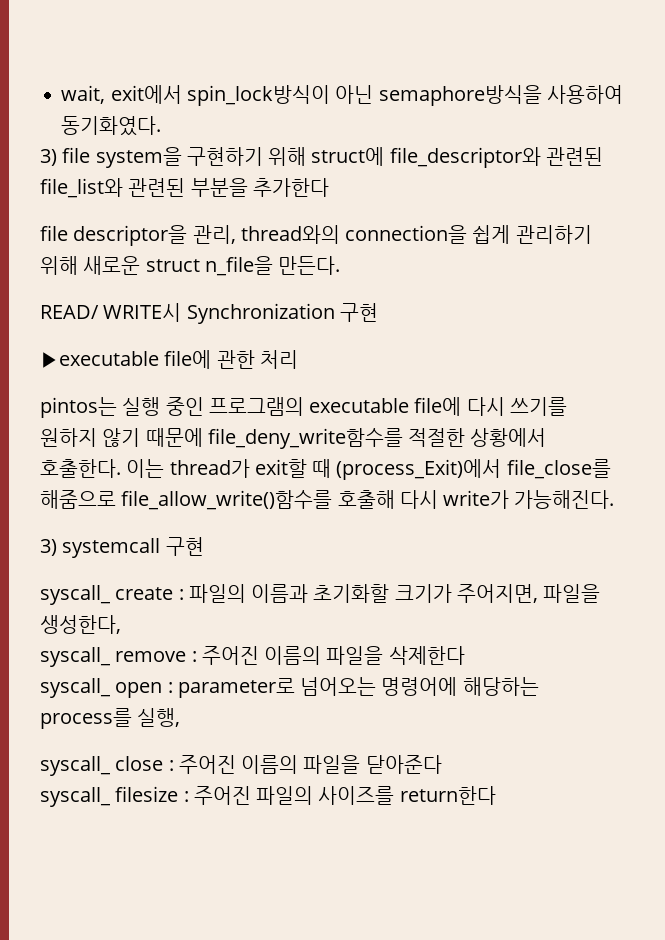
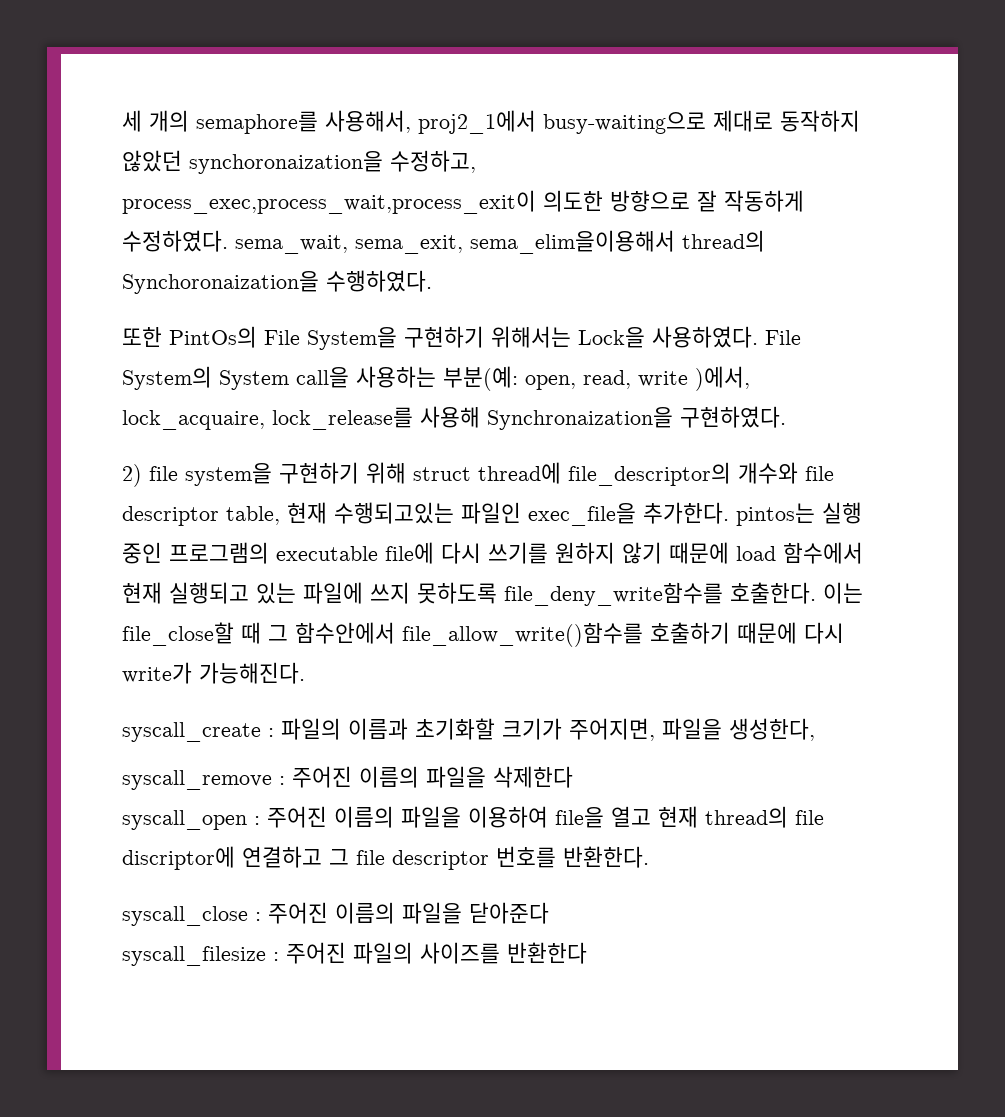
[61,85,623,106] [61,116,162,136] [40,147,603,168] [40,178,329,198] [40,225,592,246] [40,256,341,276] [40,303,378,324] [40,350,298,369] wait, exit에서 spin_lock방식이 아닌 semaphore방식을 사용하여 동기화였다. // 3) file system을 구현하기 위해 struct에 file_descriptor와 관련된 file_list와 관련된 부분을 추가한다 // file descriptor을 관리, thread와의 connection을 쉽게 관리하기 위해 새로운 struct n_file을 만든다. // READ/ WRITE시 Synchronization 구현 // ▶executable file에 관한 처리 // -> [122,110,860,134] [122,150,476,174] [122,190,804,214] [122,230,765,254] [122,270,432,294] [122,326,801,350] [122,366,750,391] [122,406,786,430] [122,462,834,487] [122,502,729,526] 세 개의 semaphore를 사용해서, proj2_1에서 busy-waiting으로 제대로 동작하지 않았던 synchoronaization을 수정하고, process_exec,process_wait,process_exit이 의도한 방향으로 잘 작동하게 수정하였다. sema_wait, sema_exit, sema_elim을이용해서 thread의 Synchoronaization을 수행하였다. // 또한 PintOs의 File System을 구현하기 위해서는 Lock을 사용하였다. File System의 System call을 사용하는 부분(예: open, read, write )에서, lock_acquaire, lock_release를 사용해 Synchronaization을 구현하였다. // 2) file system을 구현하기 위해 struct thread에 file_descriptor의 개수와 file descriptor table, 현재 수행되고있는 파일인 exec_file을 추가한다.
[207,428,547,449] [40,459,611,480] [40,490,615,510] [40,537,204,558] [40,585,174,605] file_deny_write함수를 적절한 상황에서 호출한다. 이는 thread가 exit할 때 (process_Exit)에서 file_close를 해줌으로 file_allow_write()함수를 호출해 다시 write가 가능해진다. // 3) systemcall 구현 // syscall_ create -> [736,542,863,564] [122,582,863,606] [122,622,844,647] [122,662,305,684] [122,722,261,742] load 함수에서 현재 실행되고 있는 파일에 쓰지 못하도록 file_deny_write함수를 호출한다. 이는 file_close할 때 그 함수안에서 file_allow_write()함수를 호출하기 때문에 다시 write가 가능해진다. // syscall_create
[40,647,187,667] syscall_ remove -> [122,770,272,790] syscall_remove
[40,677,539,698] [40,708,181,729] [40,756,164,776] syscall_ open : parameter로 넘어오는 명령어에 해당하는 process를 실행, // syscall_ close -> [122,806,824,830] [122,846,649,870] [122,906,248,926] syscall_open : 주어진 이름의 파일을 이용하여 file을 열고 현재 thread의 file discriptor에 연결하고 그 file descriptor 번호를 반환한다. // syscall_close
[40,786,179,807] syscall_ filesize -> [122,946,266,966] syscall_filesize
[399,786,496,805] return한다 -> [507,942,587,964] 반환한다

